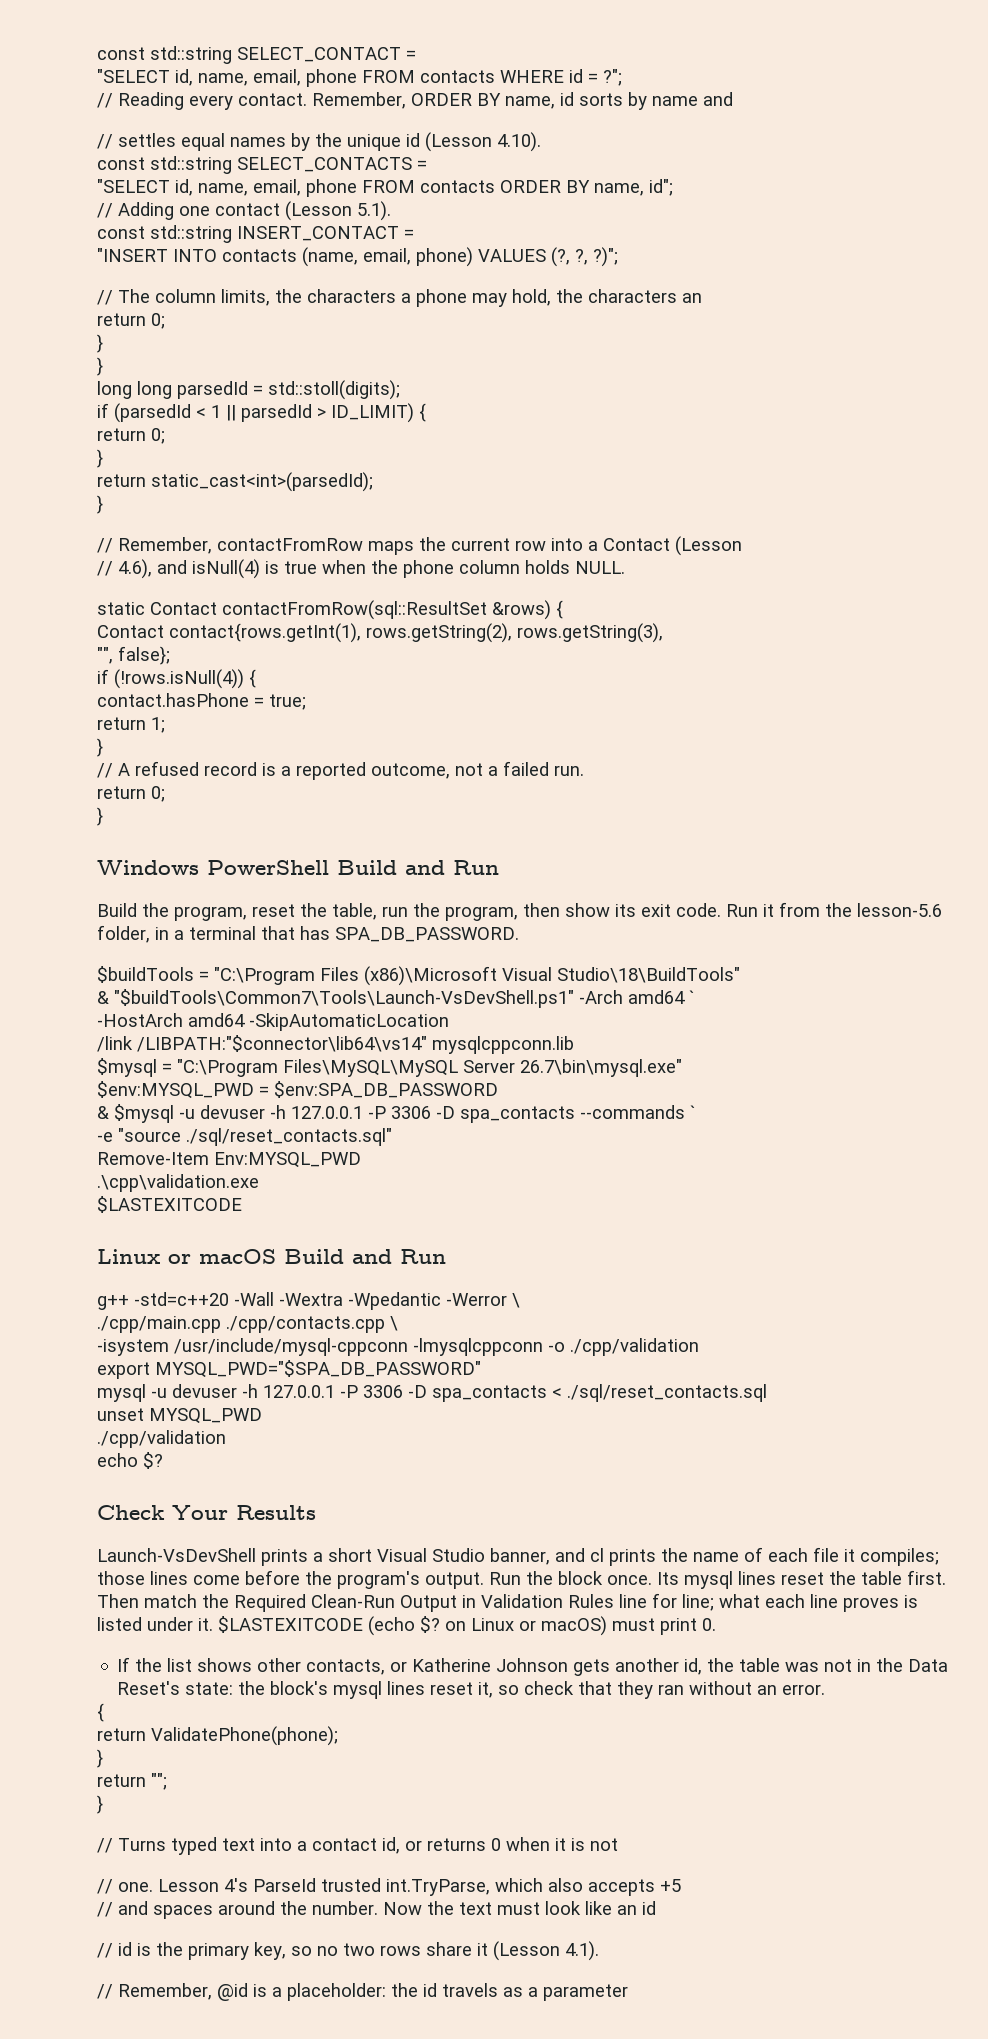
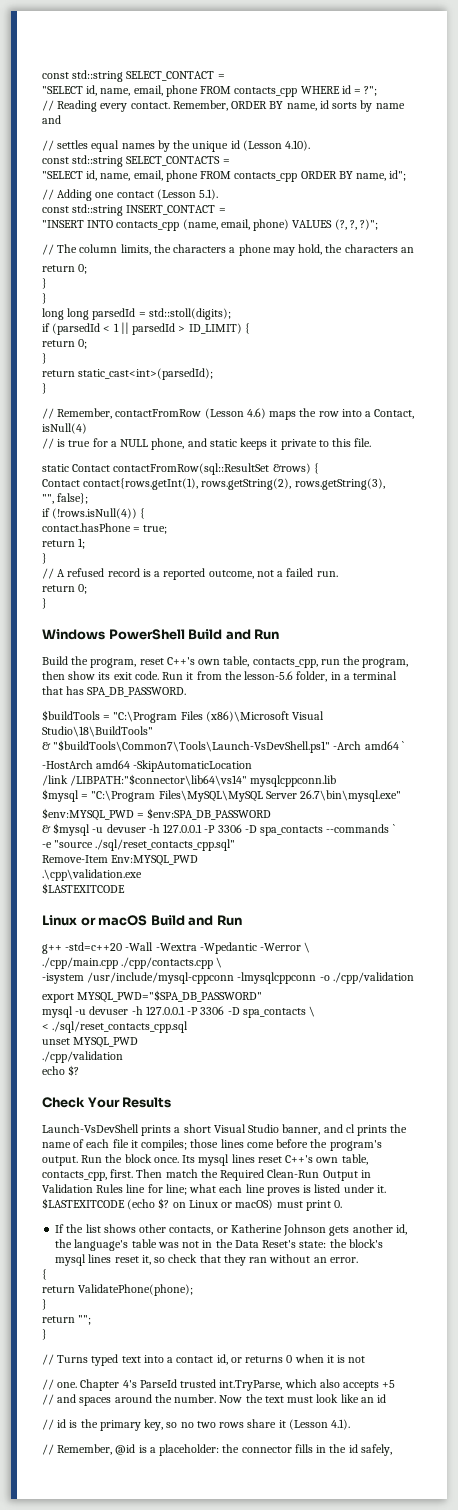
[420,70,495,83] contacts -> [234,87,298,97] contacts_cpp
[420,180,495,193] contacts -> [234,172,298,182] contacts_cpp
[222,249,297,262] contacts -> [116,221,180,231] contacts_cpp
(363, 544) none -> [204,408,266,419] (Lesson 4.6)
[451,538,510,551] current -> (317, 412) none
[603,536,742,556] [97,559,625,579] Contact (Lesson // // 4.6), and isNull(4) is true when the phone column holds NULL. -> [374,409,415,419] [42,423,87,434] [42,438,372,450] Contact, isNull(4) // // is true for a NULL phone, and static keeps it private to this file.
[300,903,377,920] the table, -> [166,656,318,668] C++'s own table, contacts_cpp,
[186,1128,392,1146] ./sql/reset_contacts.sql" -> [95,839,236,851] ./sql/reset_contacts_cpp.sql"
[552,1384,767,1402] < ./sql/reset_contacts.sql -> [309,1006,316,1017] [42,1021,189,1033] \ // < ./sql/reset_contacts_cpp.sql
[829,1571,902,1585] the table -> [285,1154,368,1165] [42,1171,107,1181] C++'s own table, contacts_cpp,
(735, 1665) none -> [74,1239,129,1251] language's
[158,1879,219,1892] Lesson -> [80,1379,120,1391] Chapter
[423,1983,628,2001] id travels as a parameter -> [241,1444,392,1456] connector fills in the id safely,

